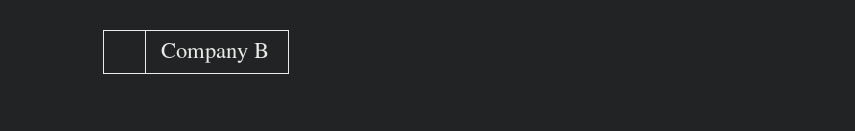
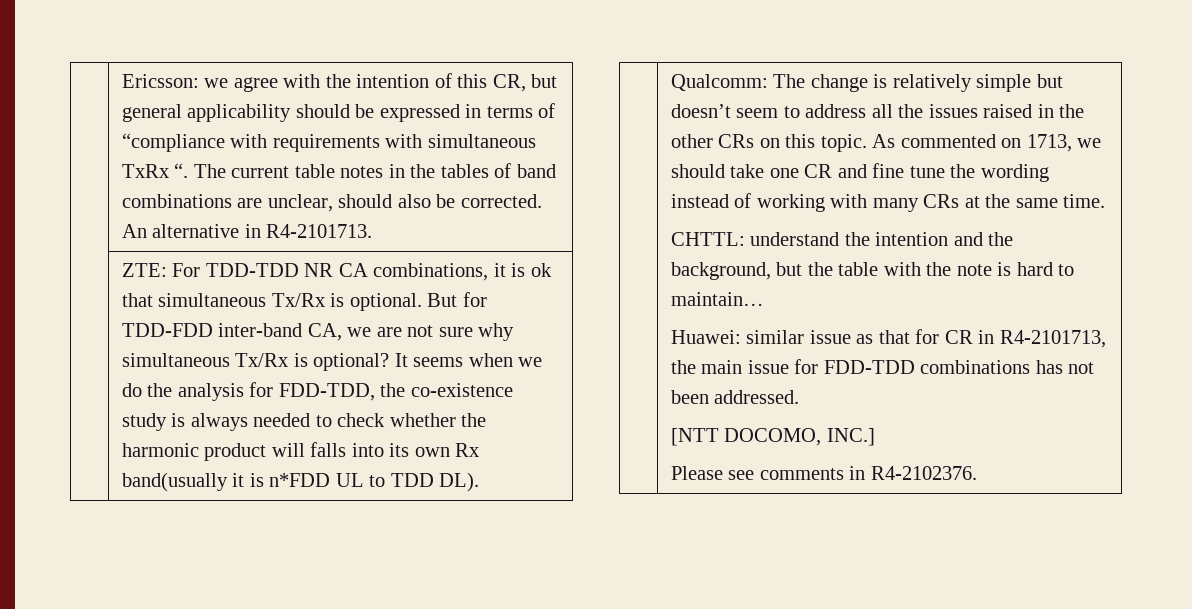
[160,43,269,63] | Company B -> [121,73,558,92] [121,103,556,122] [121,133,536,152] [121,163,557,178] [121,194,542,212] [121,224,373,238] [121,263,552,281] [121,292,487,311] [121,323,515,341] [121,353,543,371] [121,382,513,401] [121,413,487,431] [121,442,480,461] [121,472,480,492] [670,74,1063,92] [670,104,1085,118] [670,134,1102,152] [670,163,1049,182] [670,193,1106,212] [670,232,1014,246] [670,262,1075,280] [670,292,764,306] [670,329,1106,348] [670,359,1095,374] [670,390,800,404] [670,428,875,446] [670,466,977,480] | Ericsson: we agree with the intention of this CR, but general applicability should be expressed in terms of “compliance with requirements with simultaneous TxRx “. The current table notes in the tables of band combinations are unclear, should also be corrected. An alternative in R4-2101713. // | ZTE: For TDD-TDD NR CA combinations, it is ok that simultaneous Tx/Rx is optional. But for TDD-FDD inter-band CA, we are not sure why simultaneous Tx/Rx is optional? It seems when we do the analysis for FDD-TDD, the co-existence study is always needed to check whether the harmonic product will falls into its own Rx band(usually it is n*FDD UL to TDD DL). // | Qualcomm: The change is relatively simple but doesn’t seem to address all the issues raised in the other CRs on this topic. As commented on 1713, we should take one CR and fine tune the wording instead of working with many CRs at the same time. // CHTTL: understand the intention and the background, but the table with the note is hard to maintain… // Huawei: similar issue as that for CR in R4-2101713, the main issue for FDD-TDD combinations has not been addressed. // [NTT DOCOMO, INC.] // Please see comments in R4-2102376.

